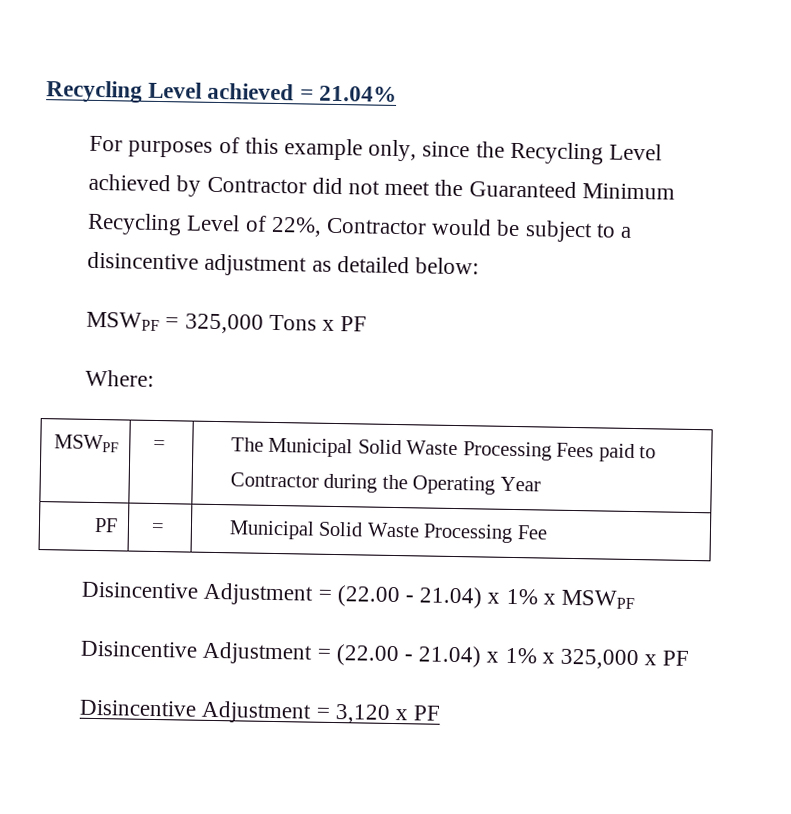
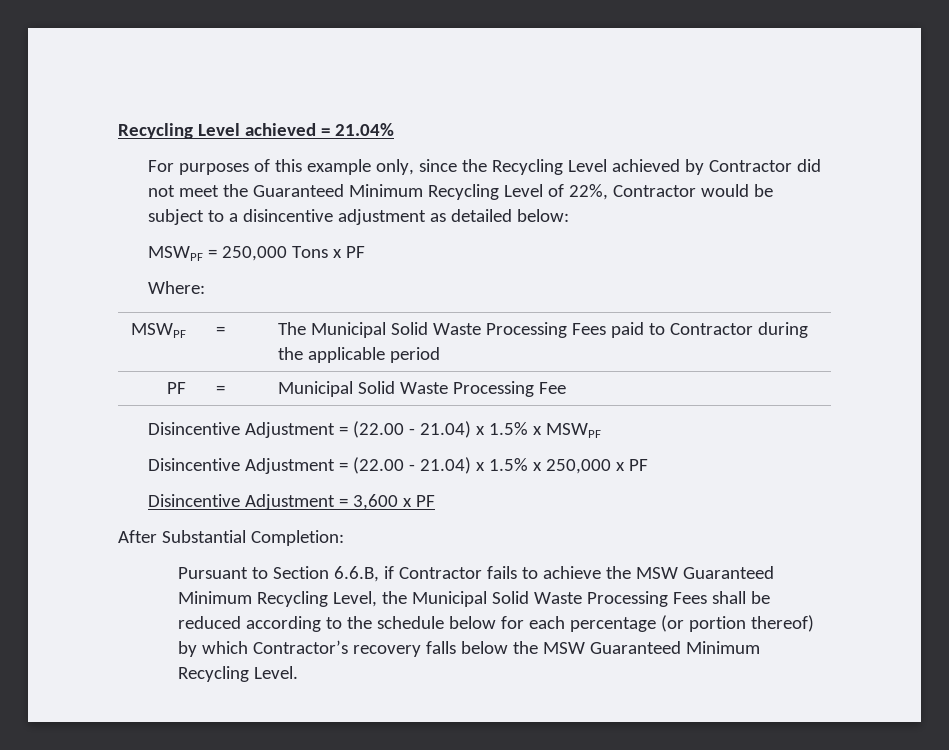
[184,313,264,334] 325,000 -> [222,246,288,261] 250,000
[412,475,541,495] Operating Year -> [307,347,440,363] applicable period
[505,588,538,605] 1% -> [489,422,529,435] 1.5%
[504,647,639,670] 1% x 325,000 -> [489,458,612,474] 1.5% x 250,000
[334,704,442,724] 3,120 x PF -> [353,494,436,510] [118,530,344,546] [178,566,775,582] [178,591,771,607] [178,615,815,632] [178,640,761,657] [178,666,299,682] 3,600 x PF // After Substantial Completion: // Pursuant to Section 6.6.B, if Contractor fails to achieve the MSW Guaranteed Minimum Recycling Level, the Municipal Solid Waste Processing Fees shall be reduced according to the schedule below for each percentage (or portion thereof) by which Contractor’s recovery falls below the MSW Guaranteed Minimum Recycling Level.

